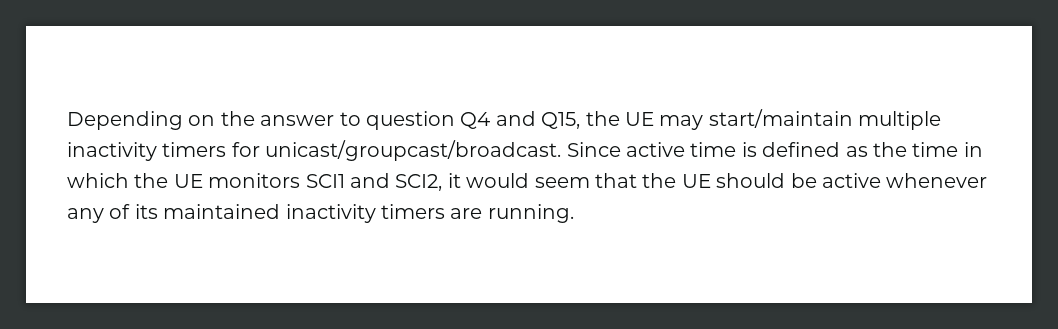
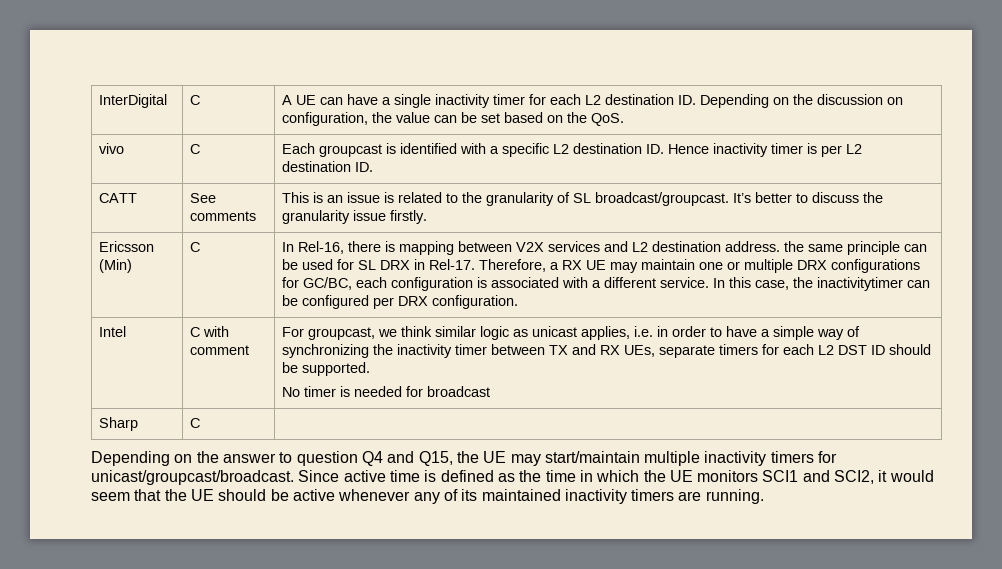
(67, 120) none -> [99,94,168,108] [190,95,201,105] [282,94,904,108] [282,112,625,126] [99,143,125,154] [190,144,201,154] [282,143,863,157] [282,161,374,172] [99,193,138,203] [190,193,217,203] [190,211,257,221] [282,192,884,206] [282,210,428,224] [99,241,155,252] [99,259,133,273] [190,242,201,252] [282,241,928,255] [282,259,921,273] [282,277,931,291] [282,295,519,309] [99,326,127,337] [190,326,230,337] [190,345,250,355] [282,326,861,340] [282,344,932,358] [282,362,371,376] [282,386,491,397] [99,417,139,431] [190,418,201,428] InterDigital | C | A UE can have a single inactivity timer for each L2 destination ID. Depending on the discussion on configuration, the value can be set based on the QoS. // vivo | C | Each groupcast is identified with a specific L2 destination ID. Hence inactivity timer is per L2 destination ID. // CATT | See comments | This is an issue is related to the granularity of SL broadcast/groupcast. It’s better to discuss the granularity issue firstly. // Ericsson (Min) | C | In Rel-16, there is mapping between V2X services and L2 destination address. the same principle can be used for SL DRX in Rel-17. Therefore, a RX UE may maintain one or multiple DRX configurations for GC/BC, each configuration is associated with a different service. In this case, the inactivitytimer can be configured per DRX configuration. // Intel | C with comment | For groupcast, we think similar logic as unicast applies, i.e. in order to have a simple way of synchronizing the inactivity timer between TX and RX UEs, separate timers for each L2 DST ID should be supported. // No timer is needed for broadcast // Sharp | C | //

